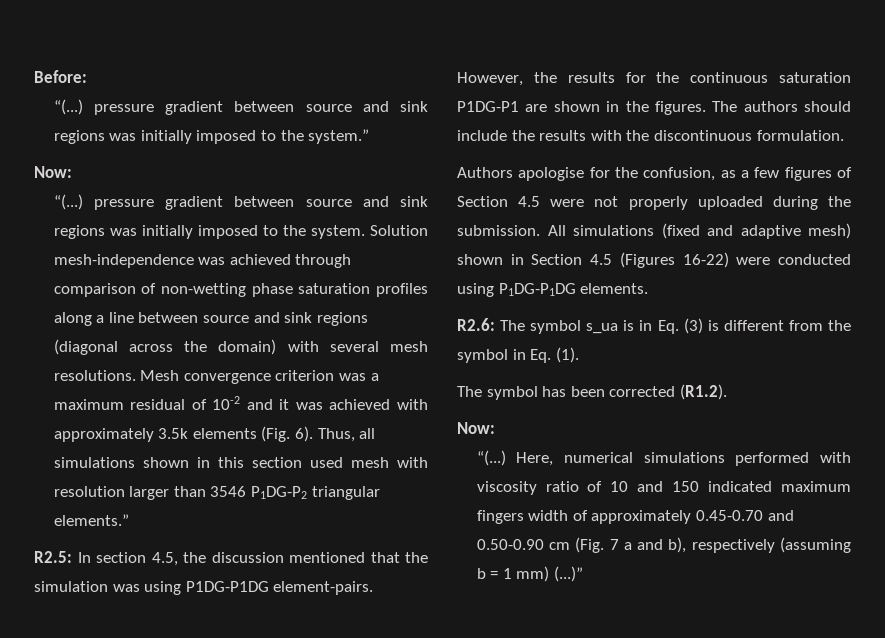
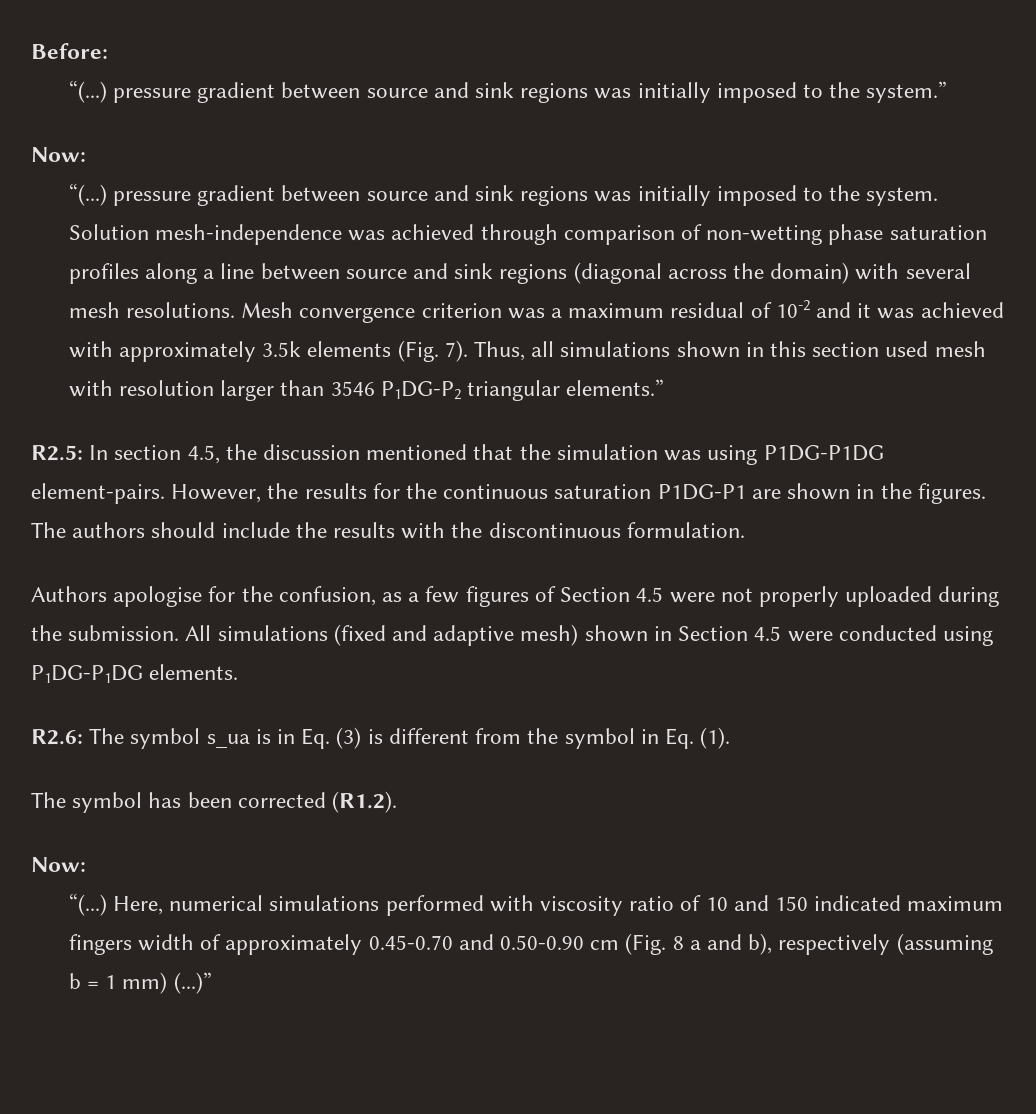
[295,426,314,442] 6). -> [444,340,468,362] 7).
[619,252,729,268] (Figures 16-22) -> (782, 633) none
[609,539,619,550] 7 -> [672,936,684,950] 8

